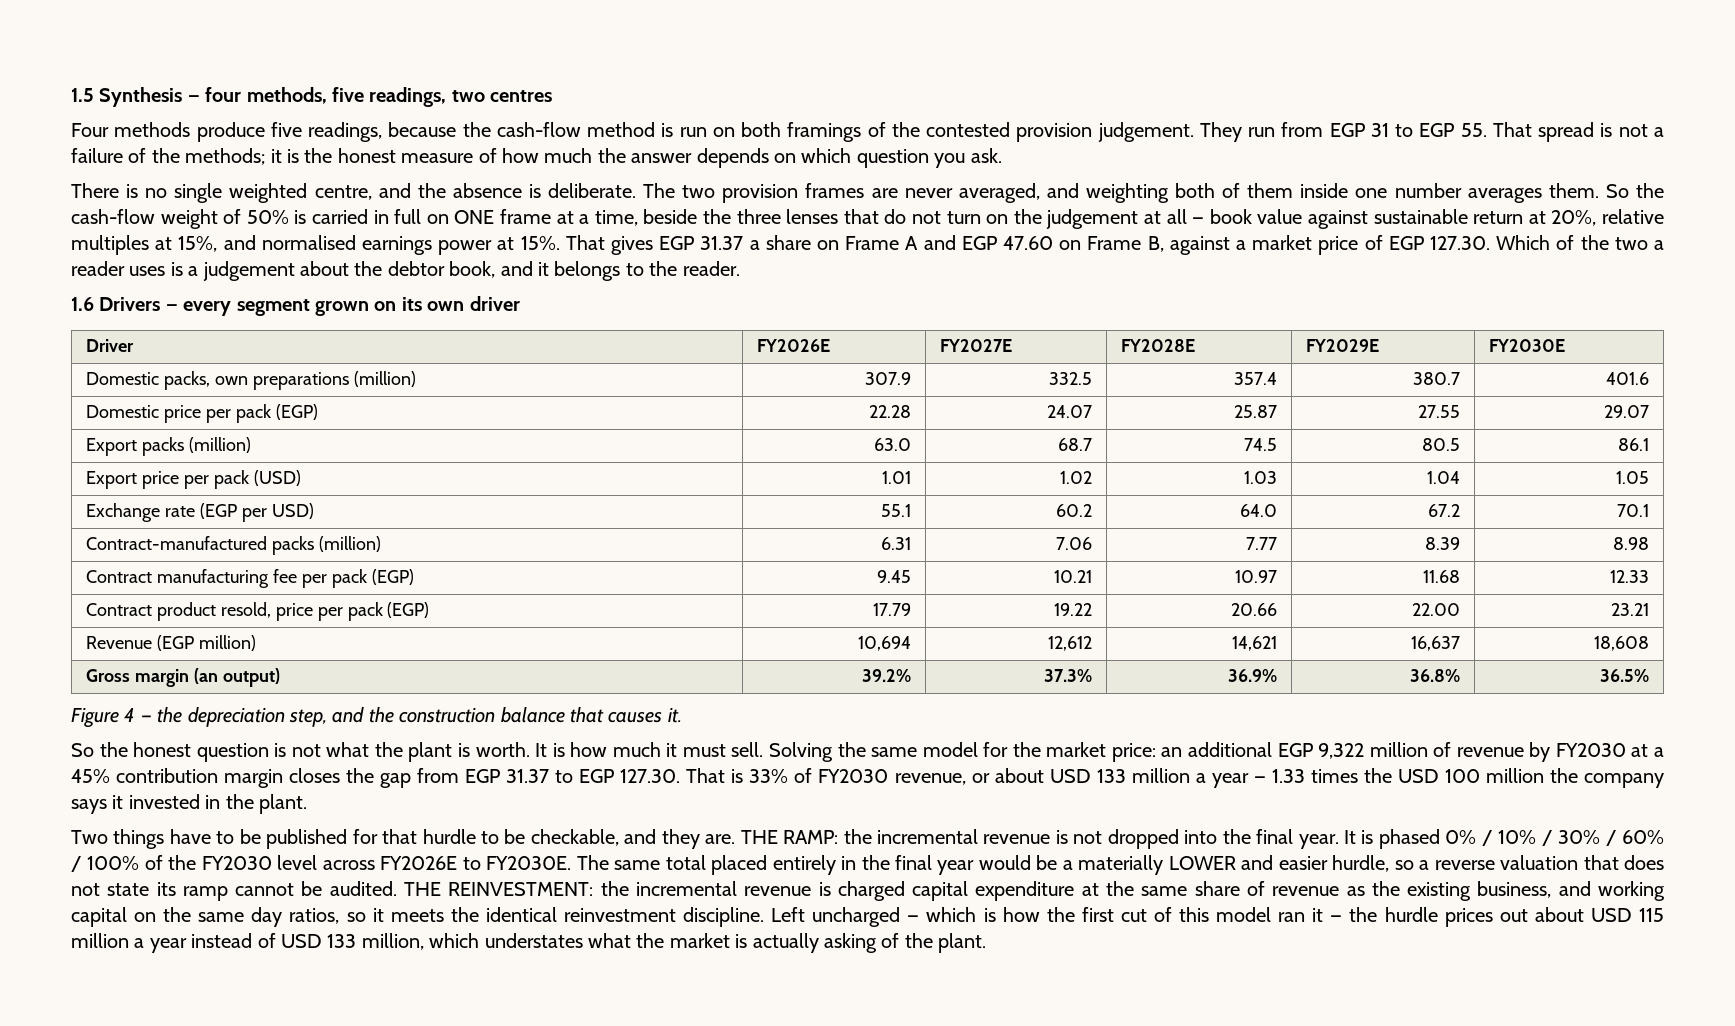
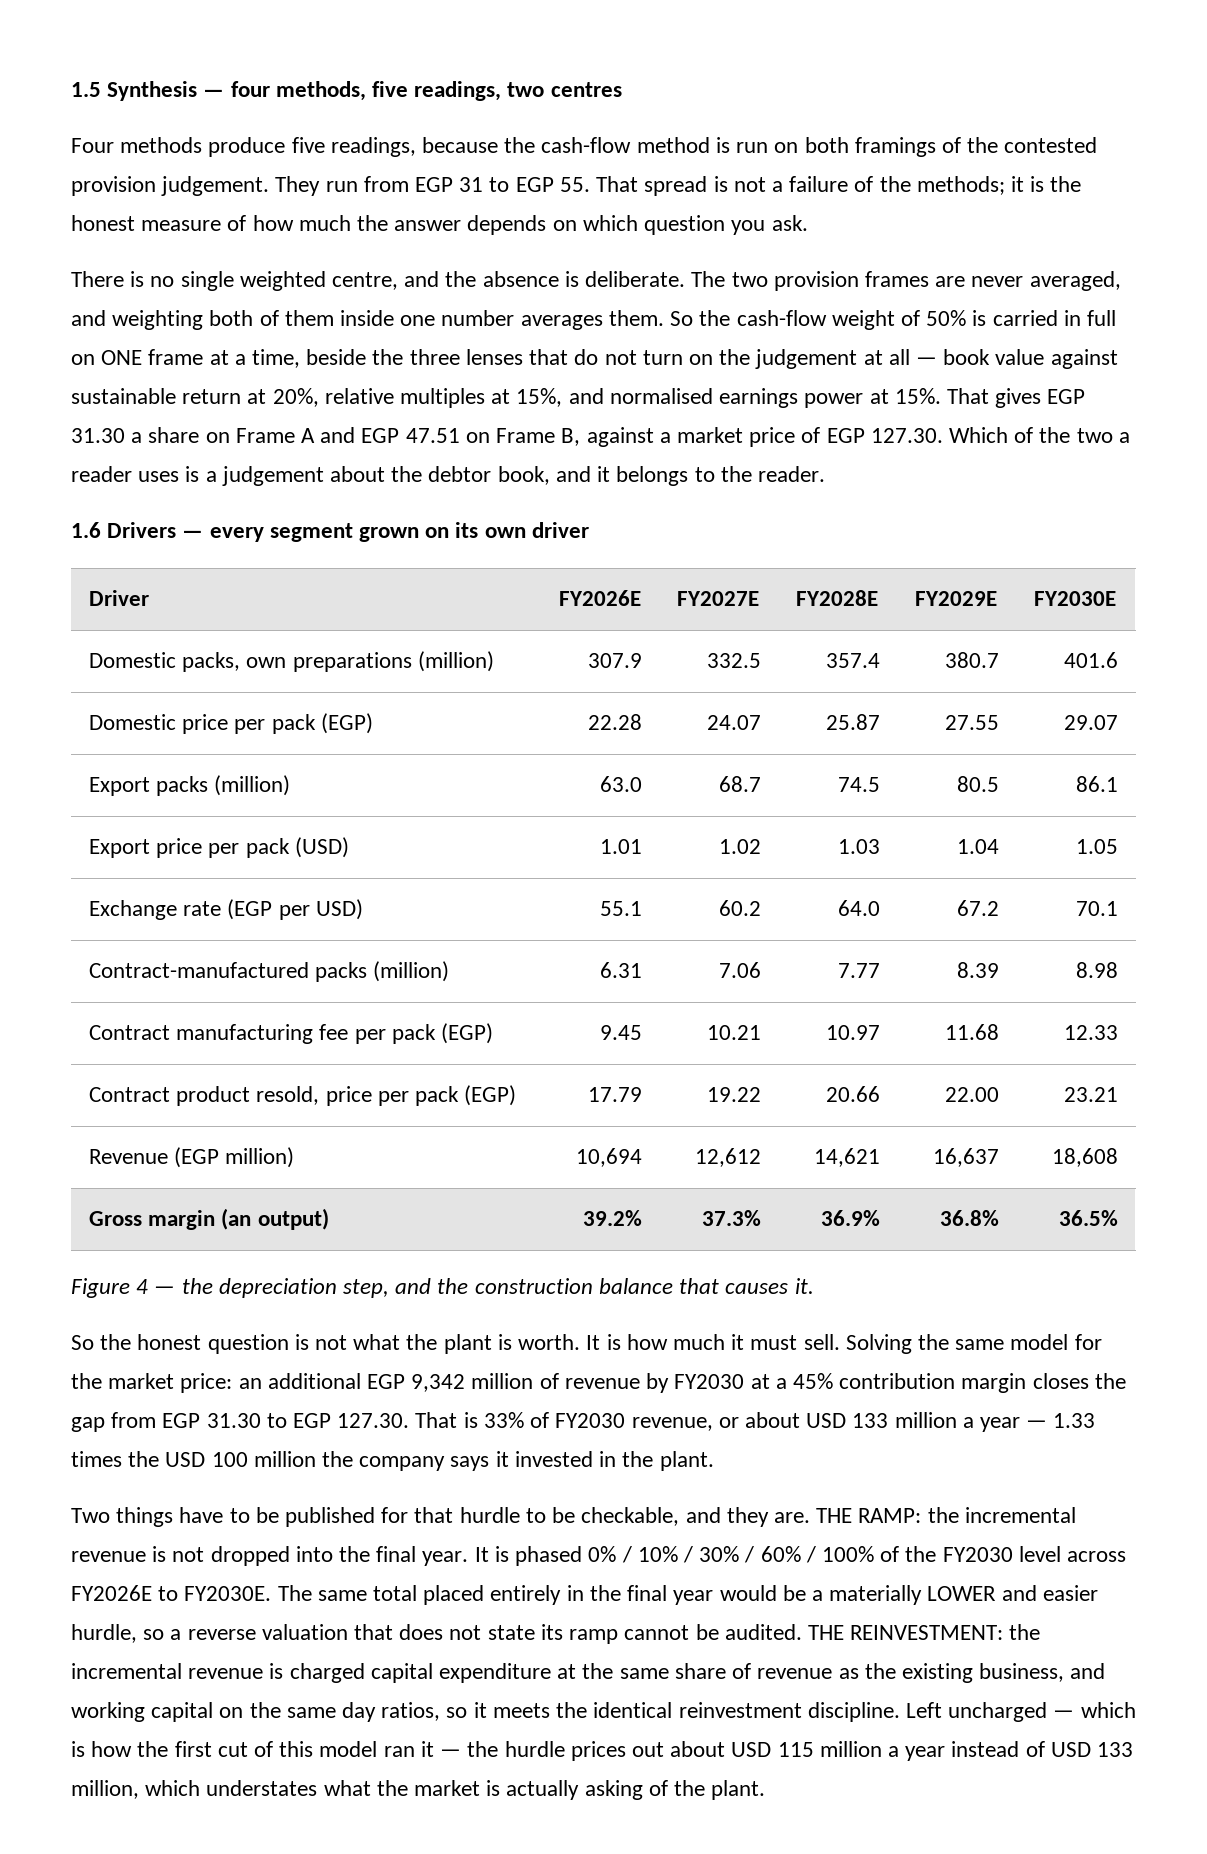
[700,236,744,250] 31.37 -> [71,428,125,443] 31.30
[1003,236,1054,250] 47.60 -> [405,428,460,443] 47.51
[1318,743,1365,759] 9,322 -> [411,1374,466,1392] 9,342
[506,769,550,783] 31.37 -> [206,1413,261,1428] 31.30

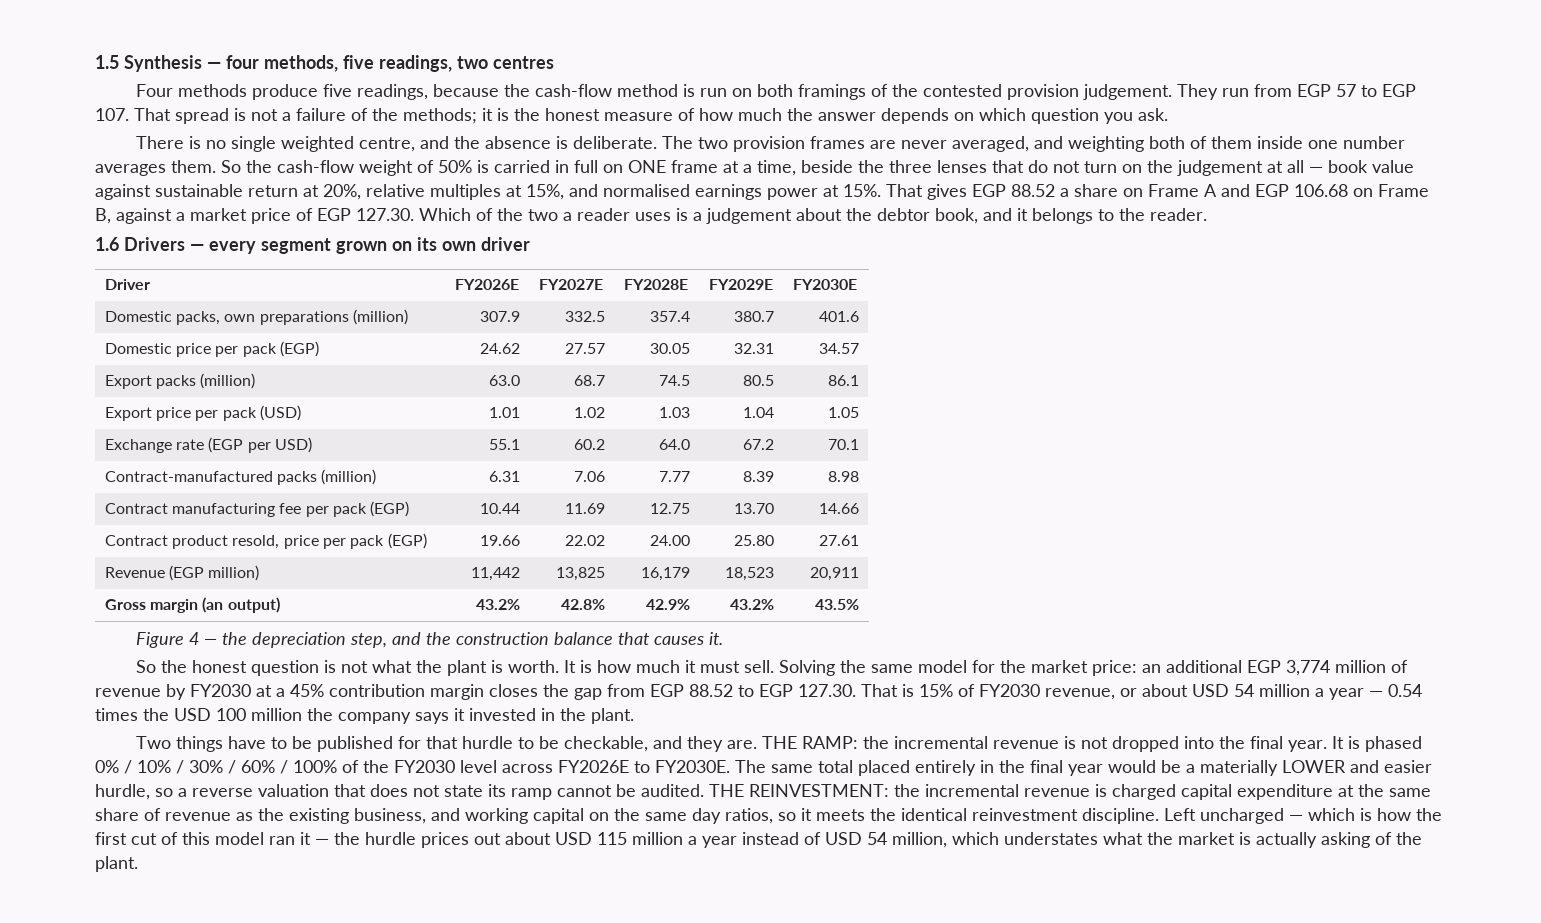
[459,177,590,192] 31 to EGP 55. -> [1336,84,1417,97] [95,108,129,121] 57 to EGP 107.
[71,428,125,443] 31.30 -> [1011,184,1055,197] 88.52
[405,428,460,443] 47.51 -> [1294,184,1348,197] 106.68
[588,714,643,730] [707,715,762,730] [826,714,881,730] [945,715,1000,730] [1064,715,1119,730] 22.28 | 24.07 | 25.87 | 27.55 | 29.07 -> [480,343,521,354] [565,343,606,354] [650,343,691,354] [734,343,775,354] [819,343,860,354] 24.62 | 27.57 | 30.05 | 32.31 | 34.57
[600,1025,643,1040] [707,1025,762,1040] [826,1025,881,1040] [945,1024,1000,1040] [1064,1025,1119,1040] 9.45 | 10.21 | 10.97 | 11.68 | 12.33 -> [480,503,521,514] [565,503,606,514] [650,503,691,514] [734,503,775,514] [819,503,860,514] 10.44 | 11.69 | 12.75 | 13.70 | 14.66
[588,1087,643,1102] [707,1087,762,1102] [826,1086,881,1102] [945,1087,1000,1102] [1064,1087,1119,1102] [88,1147,295,1168] [576,1148,643,1167] [695,1148,762,1167] [814,1148,881,1167] [933,1148,1000,1167] [1052,1148,1119,1167] 17.79 | 19.22 | 20.66 | 22.00 | 23.21 // Revenue (EGP million) | 10,694 | 12,612 | 14,621 | 16,637 | 18,608 -> [480,535,521,546] [565,535,606,546] [650,535,691,546] [734,535,775,546] [819,535,860,546] [104,565,260,581] [471,567,521,581] [556,567,606,581] [641,567,691,581] [725,567,775,581] [810,567,860,581] 19.66 | 22.02 | 24.00 | 25.80 | 27.61 // Revenue (EGP million) | 11,442 | 13,825 | 16,179 | 18,523 | 20,911
[583,1210,643,1226] [702,1210,762,1226] [821,1210,881,1226] [940,1210,1000,1226] [1059,1210,1119,1226] 39.2% | 37.3% | 36.9% | 36.8% | 36.5% -> [476,599,521,610] [561,599,606,610] [646,599,691,610] [730,599,775,610] [815,599,860,610] 43.2% | 42.8% | 42.9% | 43.2% | 43.5%
[411,1374,466,1392] 9,342 -> [1286,660,1331,676] 3,774
[206,1413,261,1428] 31.30 -> [689,684,733,697] 88.52
[483,1412,524,1428] 33% -> [919,684,953,697] 15%
[852,1413,889,1428] 133 -> [1234,684,1254,697] 54
[1053,1413,1096,1428] 1.33 -> [1388,684,1422,697] 0.54
[1097,1742,1134,1757] 133 -> [867,832,887,845] 54

